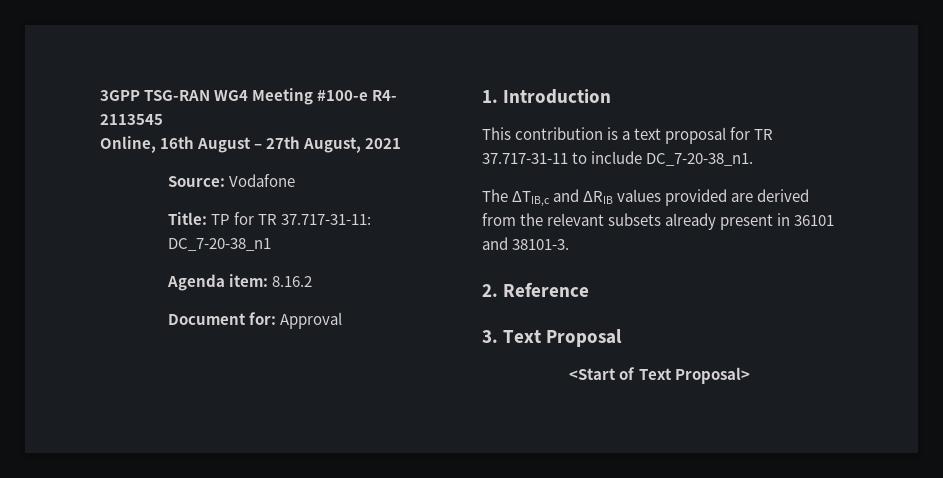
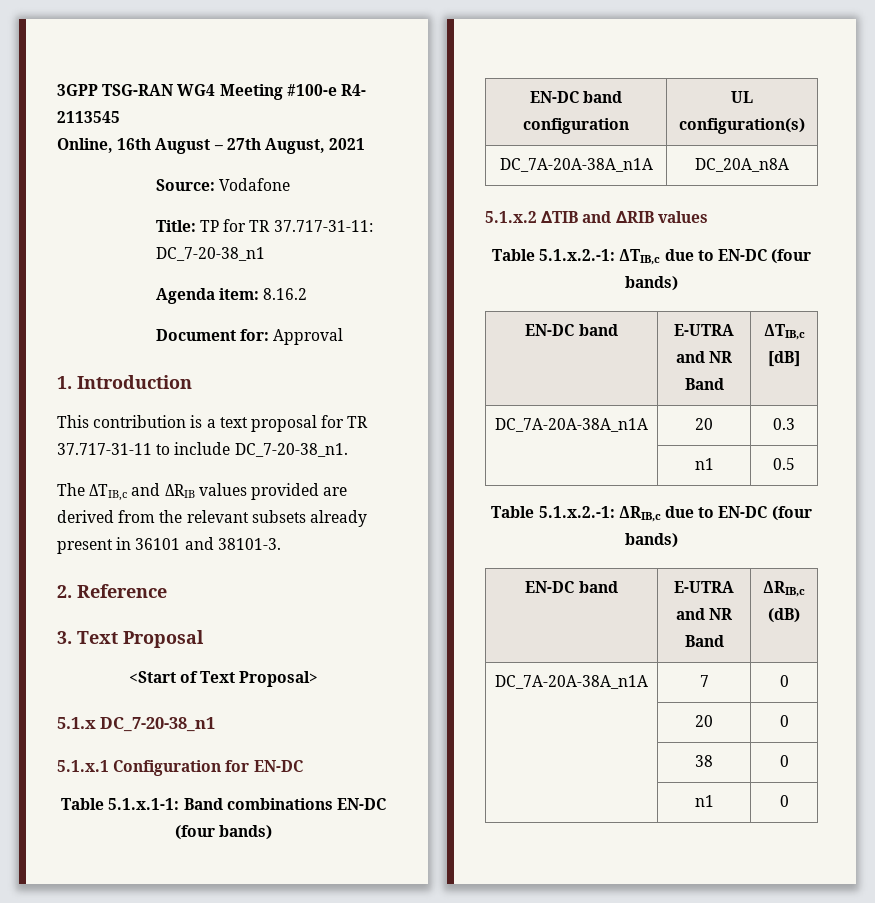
(750, 375) none -> [57,717,216,732] [57,760,303,776] [61,798,386,810] [174,825,273,840] [529,91,623,103] [523,118,629,134] [731,91,753,103] [679,118,805,134] [499,158,653,172] [695,158,789,172] [485,211,708,223] [491,249,812,265] [625,276,678,291] [525,324,618,336] [674,324,734,336] [675,351,734,363] [684,378,724,390] [763,324,805,340] [768,351,800,367] [495,418,648,432] [695,418,713,430] [773,418,795,430] [694,458,714,470] [773,458,795,470] [491,506,812,522] [625,533,678,548] [525,581,618,593] [674,581,734,593] [675,608,734,620] [684,635,724,647] [763,581,805,597] [768,608,800,623] [495,675,648,689] [699,675,709,687] [779,675,789,687] [695,715,713,727] [779,715,789,727] [695,755,713,767] [779,755,789,767] [694,795,714,807] [779,795,789,807] // 5.1.x DC_7-20-38_n1 // 5.1.x.1 Configuration for EN-DC // Table 5.1.x.1-1: Band combinations EN-DC (four bands) // EN-DC band configuration | UL configuration(s) // DC_7A-20A-38A_n1A | DC_20A_n8A // 5.1.x.2 ∆TIB and ∆RIB values // Table 5.1.x.2.-1: ΔTIB,c due to EN-DC (four bands) // EN-DC band | E-UTRA and NR Band | ΔTIB,c [dB] // DC_7A-20A-38A_n1A | 20 | 0.3 // | n1 | 0.5 // Table 5.1.x.2.-1: ΔRIB,c due to EN-DC (four bands) // EN-DC band | E-UTRA and NR Band | ΔRIB,c (dB) // DC_7A-20A-38A_n1A | 7 | 0 // | 20 | 0 // | 38 | 0 // | n1 | 0

